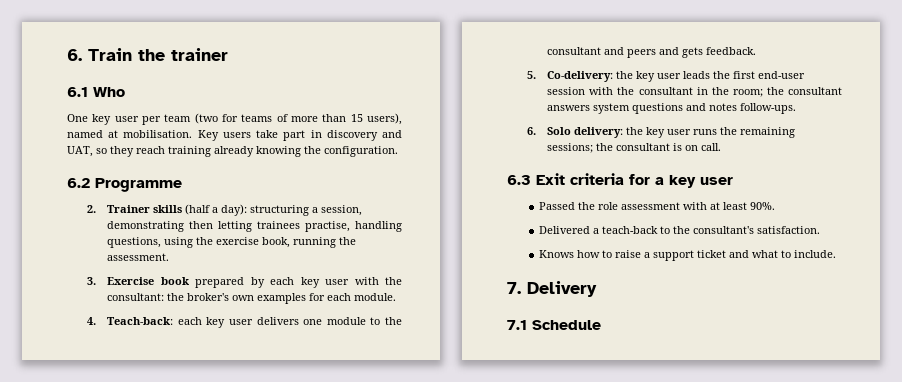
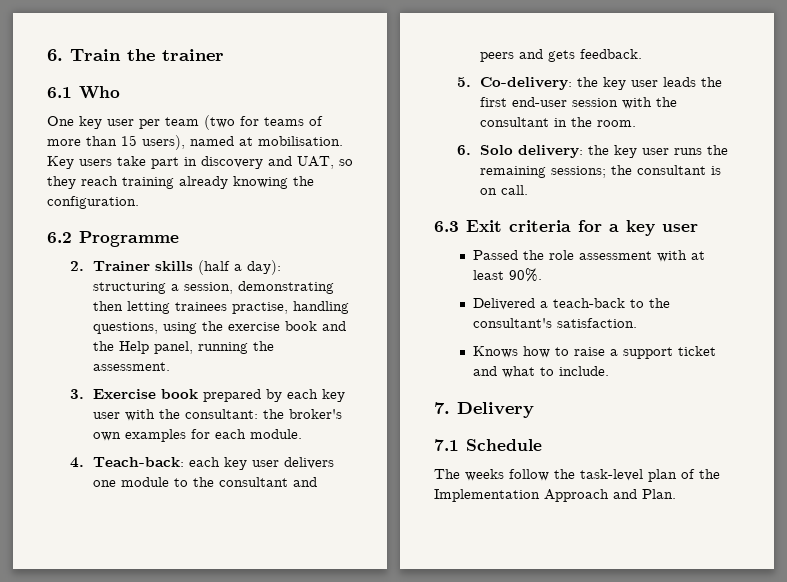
[262,237,291,248] book, -> [284,321,346,331] [92,341,193,354] book and the Help panel,
[732,87,842,97] [547,103,797,114] room; the consultant answers system questions and notes follow-ups. -> [596,120,636,127] room.
(601, 325) none -> [434,469,720,482] [434,489,676,502] // The weeks follow the task-level plan of the Implementation Approach and Plan.

